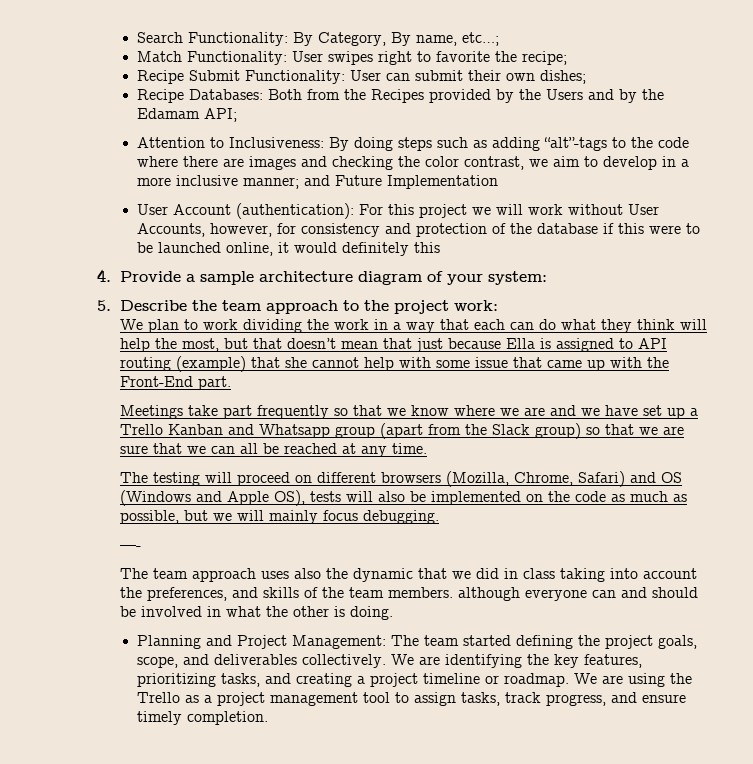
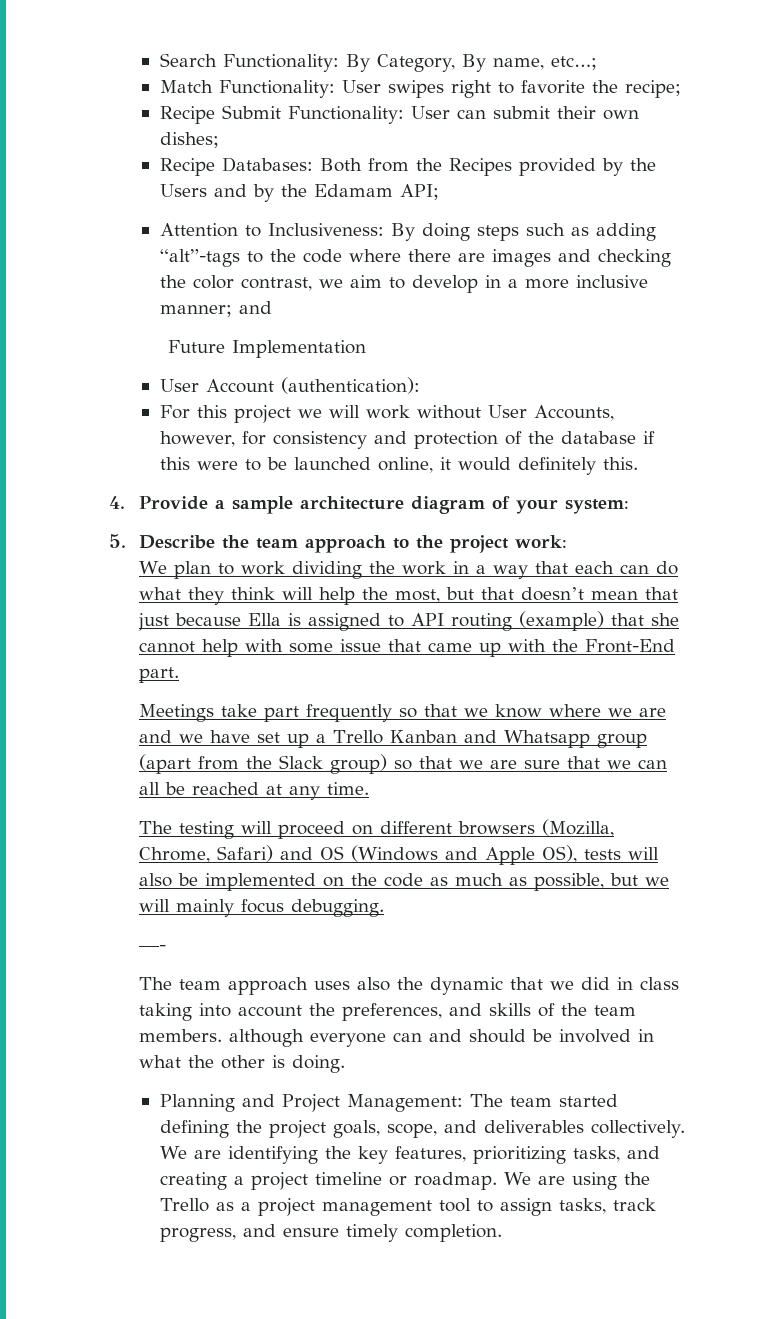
(331, 180) none -> (272, 307) //
(355, 211) none -> (420, 385) //
[414,242,441,253] this -> [602,457,638,470] this.

